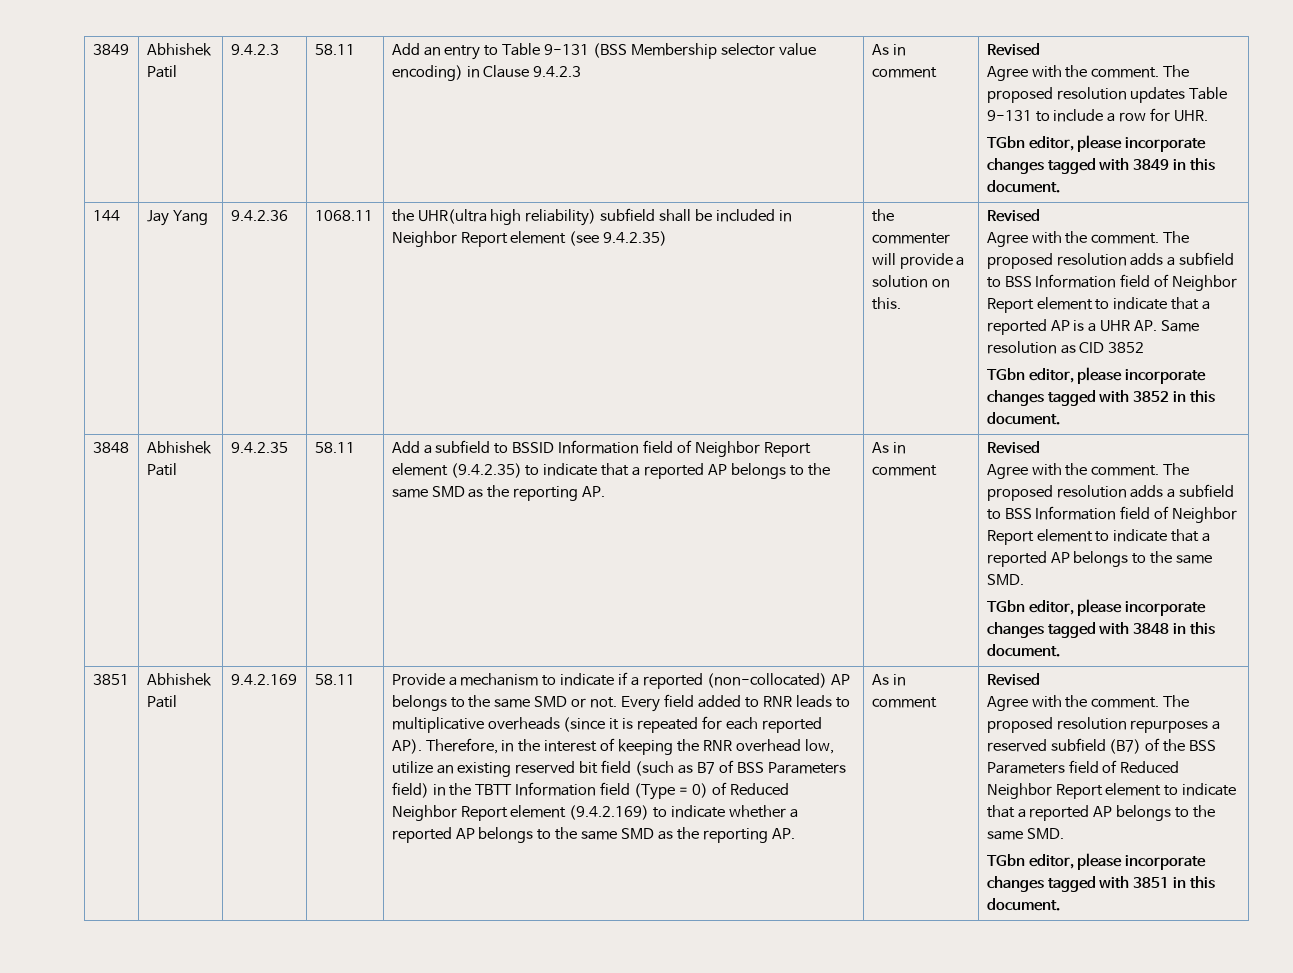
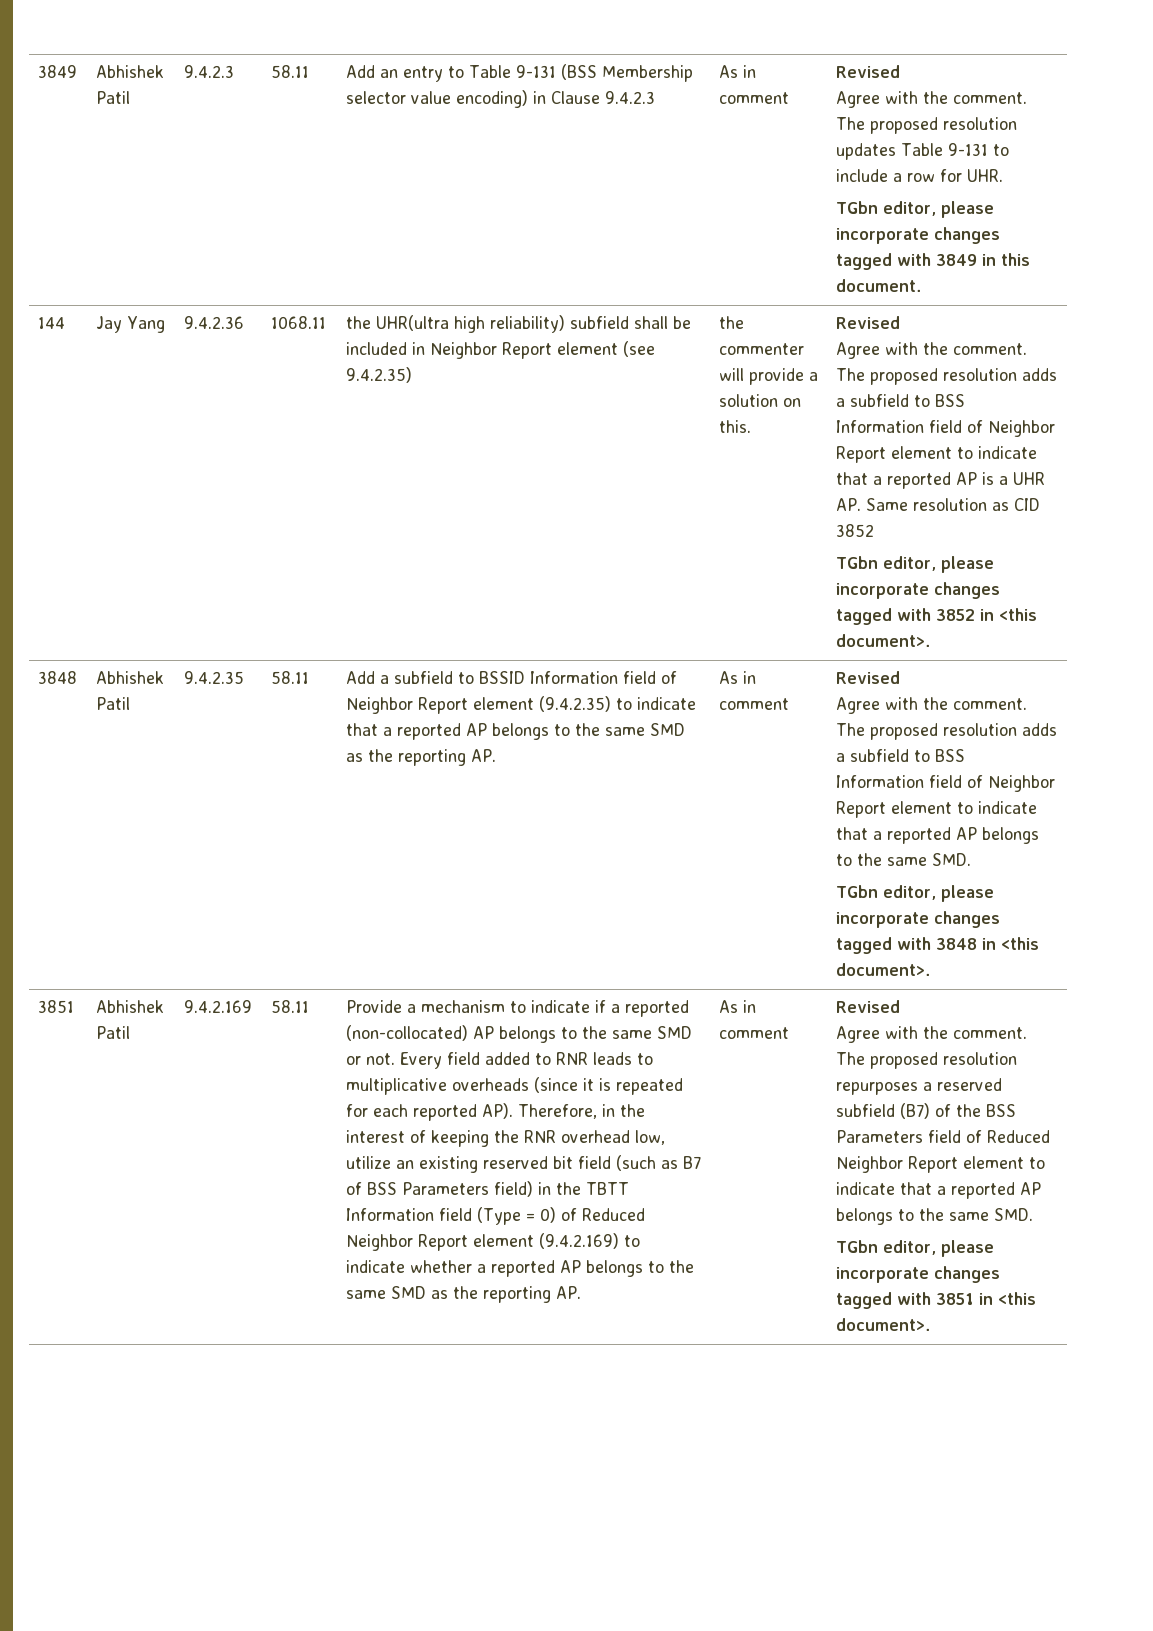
[1190,390,1216,403] [986,412,1060,425] this document. -> [999,608,1038,621] [836,634,931,647] <this document>.
[1190,622,1216,635] [986,644,1060,657] this document. -> [1001,937,1040,950] [836,963,931,976] <this document>.
[1190,876,1216,889] [986,898,1060,911] this document. -> [998,1292,1037,1305] [836,1318,931,1331] <this document>.

